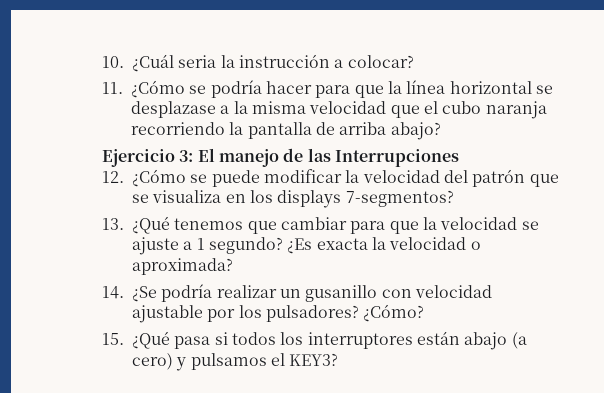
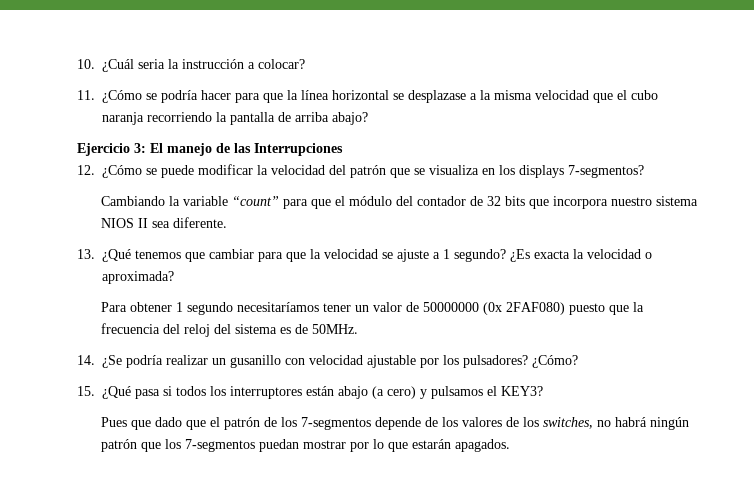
(454, 198) none -> [101,196,699,209] [101,217,228,228] // Cambiando la variable “count” para que el módulo del contador de 32 bits que incorpora nuestro sistema NIOS II sea diferente.
(234, 266) none -> [101,302,645,315] [101,323,359,337] // Para obtener 1 segundo necesitaríamos tener un valor de 50000000 (0x 2FAF080) puesto que la frecuencia del reloj del sistema es de 50MHz.
(339, 359) none -> [101,417,690,430] [101,439,511,452] // Pues que dado que el patrón de los 7-segmentos depende de los valores de los switches, no habrá ningún patrón que los 7-segmentos puedan mostrar por lo que estarán apagados.

